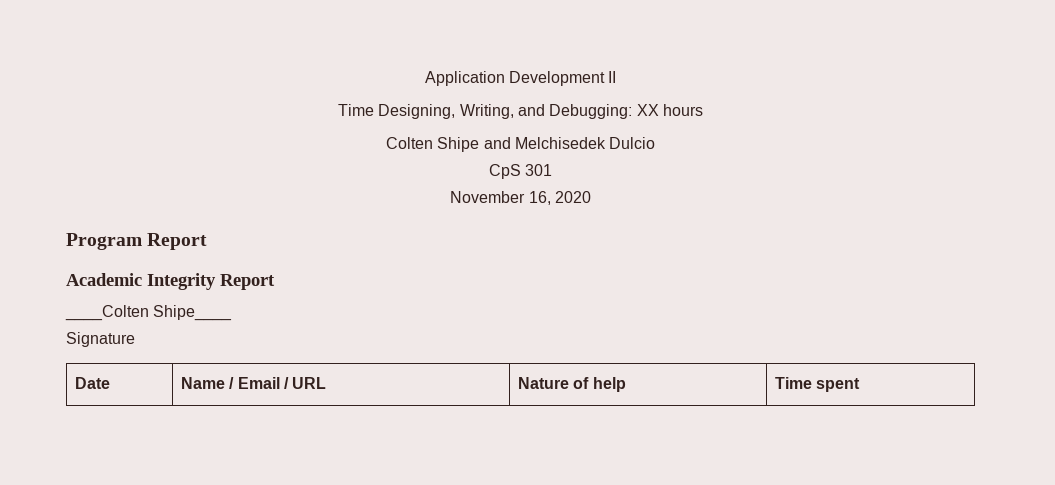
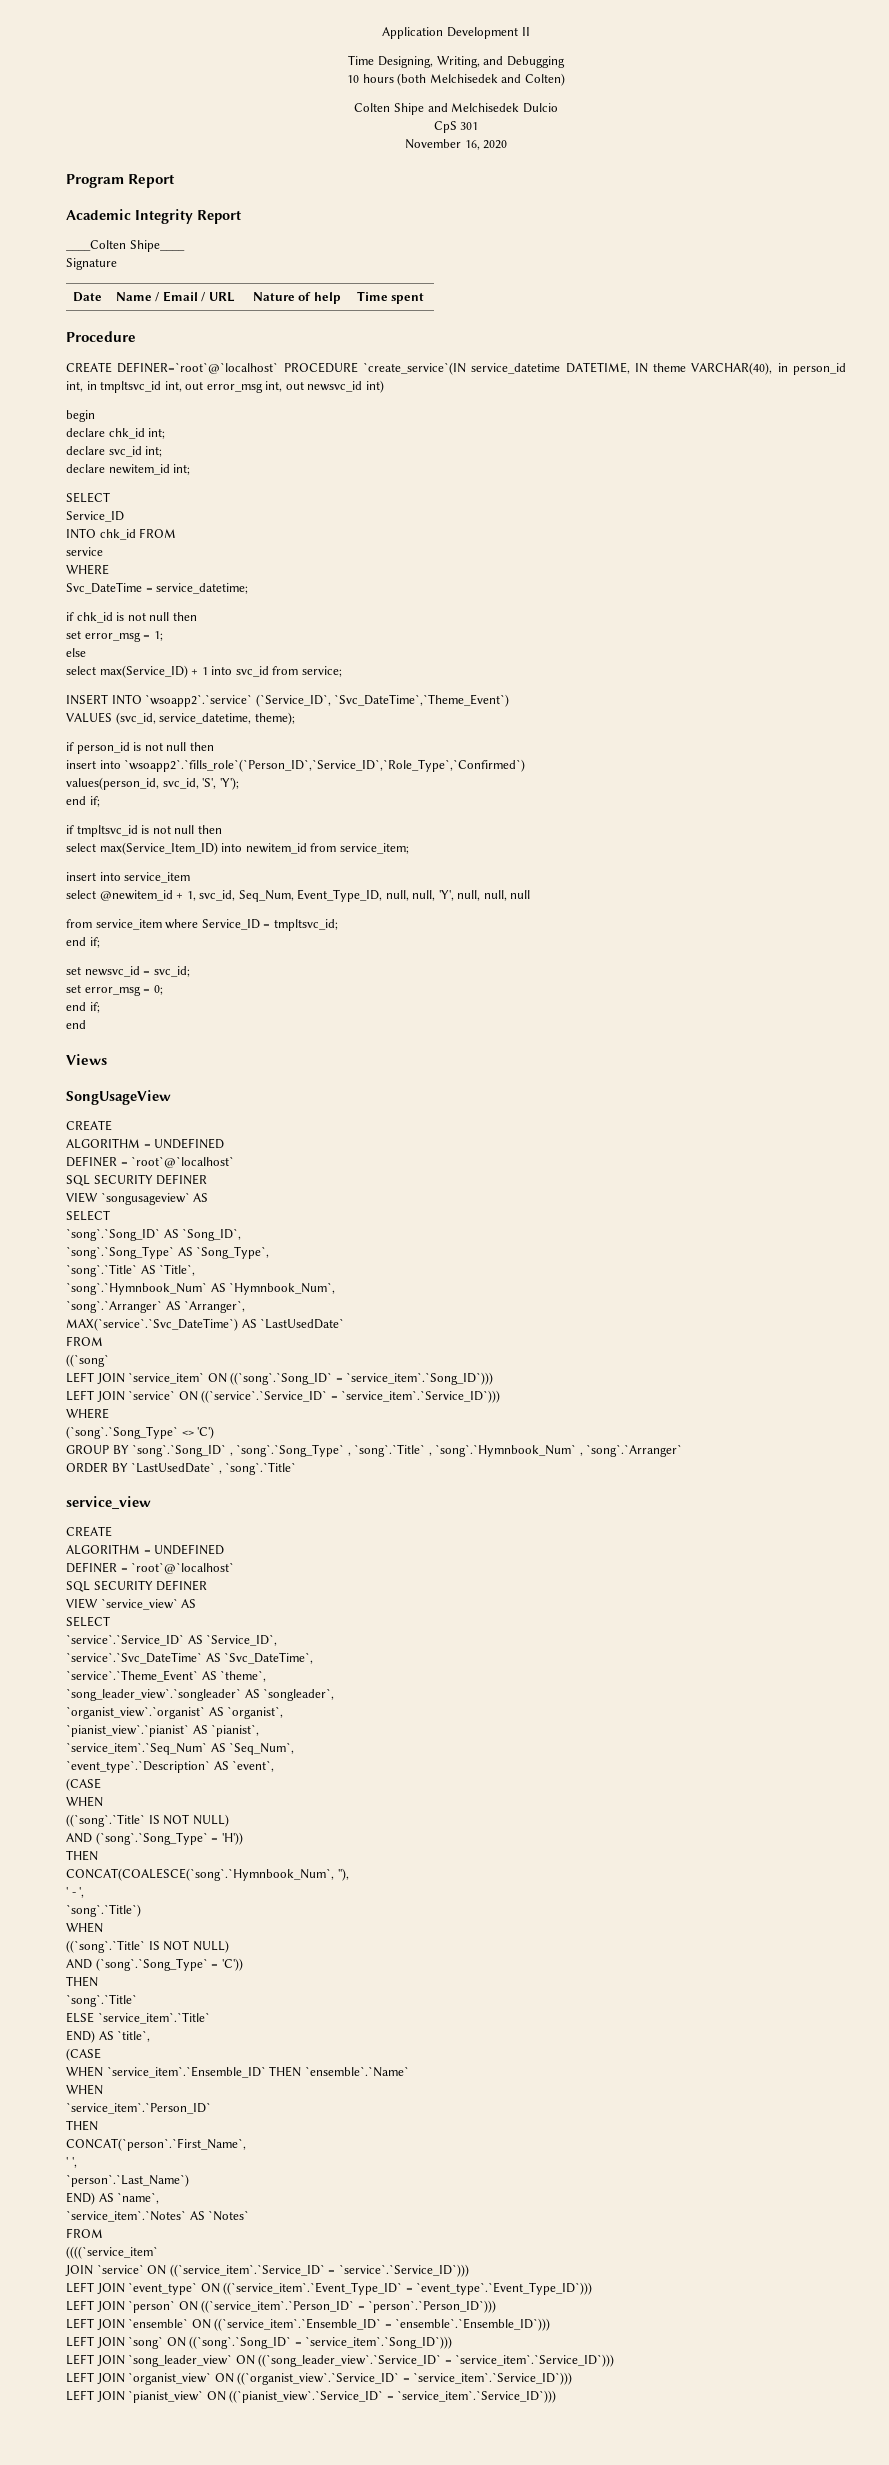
[549,104,659,119] Debugging: XX -> [506,56,565,68] [347,75,360,83] Debugging // 10
(703, 110) none -> [397,73,565,86] (both Melchisedek and Colten)
(861, 385) none -> [66,331,136,342] [66,362,846,375] [66,380,384,393] [66,410,95,422] [66,428,166,439] [66,446,163,457] [66,464,191,475] [66,492,110,503] [66,511,124,522] [66,528,177,540] [66,547,103,556] [66,564,109,575] [66,582,249,594] [66,612,197,623] [66,630,163,642] [66,648,86,657] [66,665,342,678] [66,694,510,707] [66,712,295,725] [66,742,214,754] [66,759,526,772] [66,777,239,790] [66,796,100,807] [66,825,222,837] [66,842,409,855] [66,872,191,883] [66,889,531,902] [66,919,338,931] [66,937,100,948] [66,966,190,977] [66,984,163,996] [66,1002,100,1013] [66,1020,86,1029] [66,1054,107,1065] [66,1090,171,1105] [66,1120,112,1131] [66,1138,225,1149] [66,1156,235,1168] [66,1174,208,1186] [66,1192,209,1205] [66,1210,110,1221] [66,1228,242,1241] [66,1246,270,1259] [66,1264,196,1277] [66,1282,336,1295] [66,1300,246,1313] [66,1318,345,1331] [66,1336,103,1346] [66,1354,109,1367] [66,1372,494,1385] [66,1390,501,1403] [66,1408,109,1419] [66,1426,215,1439] [66,1444,683,1457] [66,1462,297,1475] [66,1496,151,1509] [66,1526,112,1537] [66,1544,225,1555] [66,1562,235,1574] [66,1580,208,1592] [66,1598,197,1610] [66,1616,110,1627] [66,1634,278,1646] [66,1652,314,1664] [66,1670,267,1682] [66,1688,335,1701] [66,1706,284,1719] [66,1724,260,1737] [66,1742,295,1755] [66,1760,275,1773] [66,1778,101,1791] [66,1796,103,1807] [66,1814,229,1827] [66,1832,243,1845] [66,1850,98,1861] [66,1868,349,1881] [66,1887,85,1898] [66,1904,141,1917] [66,1922,103,1933] [66,1940,229,1953] [66,1958,243,1971] [66,1976,98,1987] [66,1994,137,2007] [66,2012,210,2024] [66,2030,151,2043] [66,2048,101,2061] [66,2066,409,2078] [66,2084,103,2095] [66,2102,211,2114] [66,2120,98,2131] [66,2138,246,2151] [66,2157,77,2168] [66,2174,189,2187] [66,2192,160,2205] [66,2210,250,2222] [66,2228,103,2238] [66,2246,158,2259] [65,2264,469,2277] [66,2282,593,2295] [66,2300,497,2313] [66,2318,551,2331] [66,2336,453,2349] [66,2354,615,2367] [66,2372,573,2385] [66,2390,557,2403] // Procedure // CREATE DEFINER=`root`@`localhost` PROCEDURE `create_service`(IN service_datetime DATETIME, IN theme VARCHAR(40), in person_id int, in tmpltsvc_id int, out error_msg int, out newsvc_id int) // begin // declare chk_id int; // declare svc_id int; // declare newitem_id int; // SELECT // Service_ID // INTO chk_id FROM // service // WHERE // Svc_DateTime = service_datetime; // if chk_id is not null then // set error_msg = 1; // else // select max(Service_ID) + 1 into svc_id from service; // INSERT INTO `wsoapp2`.`service` (`Service_ID`, `Svc_DateTime`,`Theme_Event`) // VALUES (svc_id, service_datetime, theme); // if person_id is not null then // insert into `wsoapp2`.`fills_role`(`Person_ID`,`Service_ID`,`Role_Type`,`Confirmed`) // values(person_id, svc_id, 'S', 'Y'); // end if; // if tmpltsvc_id is not null then // select max(Service_Item_ID) into newitem_id from service_item; // insert into service_item // select @newitem_id + 1, svc_id, Seq_Num, Event_Type_ID, null, null, 'Y', null, null, null // from service_item where Service_ID = tmpltsvc_id; // end if; // set newsvc_id = svc_id; // set error_msg = 0; // end if; // end // Views // SongUsageView // CREATE // ALGORITHM = UNDEFINED // DEFINER = `root`@`localhost` // SQL SECURITY DEFINER // VIEW `songusageview` AS // SELECT // `song`.`Song_ID` AS `Song_ID`, // `song`.`Song_Type` AS `Song_Type`, // `song`.`Title` AS `Title`, // `song`.`Hymnbook_Num` AS `Hymnbook_Num`, // `song`.`Arranger` AS `Arranger`, // MAX(`service`.`Svc_DateTime`) AS `LastUsedDate` // FROM // ((`song` // LEFT JOIN `service_item` ON ((`song`.`Song_ID` = `service_item`.`Song_ID`))) // LEFT JOIN `service` ON ((`service`.`Service_ID` = `service_item`.`Service_ID`))) // WHERE // (`song`.`Song_Type` <> 'C') // GROUP BY `song`.`Song_ID` , `song`.`Song_Type` , `song`.`Title` , `song`.`Hymnbook_Num` , `song`.`Arranger` // ORDER BY `LastUsedDate` , `song`.`Title` // service_view // CREATE // ALGORITHM = UNDEFINED // DEFINER = `root`@`localhost` // SQL SECURITY DEFINER // VIEW `service_view` AS // SELECT // `service`.`Service_ID` AS `Service_ID`, // `service`.`Svc_DateTime` AS `Svc_DateTime`, // `service`.`Theme_Event` AS `theme`, // `song_leader_view`.`songleader` AS `songleader`, // `organist_view`.`organist` AS `organist`, // `pianist_view`.`pianist` AS `pianist`, // `service_item`.`Seq_Num` AS `Seq_Num`, // `event_type`.`Description` AS `event`, // (CASE // WHEN // ((`song`.`Title` IS NOT NULL) // AND (`song`.`Song_Type` = 'H')) // THEN // CONCAT(COALESCE(`song`.`Hymnbook_Num`, ''), // ' - ', // `song`.`Title`) // WHEN // ((`song`.`Title` IS NOT NULL) // AND (`song`.`Song_Type` = 'C')) // THEN // `song`.`Title` // ELSE `service_item`.`Title` // END) AS `title`, // (CASE // WHEN `service_item`.`Ensemble_ID` THEN `ensemble`.`Name` // WHEN // `service_item`.`Person_ID` // THEN // CONCAT(`person`.`First_Name`, // ' ', // `person`.`Last_Name`) // END) AS `name`, // `service_item`.`Notes` AS `Notes` // FROM // ((((`service_item` // JOIN `service` ON ((`service_item`.`Service_ID` = `service`.`Service_ID`))) // LEFT JOIN `event_type` ON ((`service_item`.`Event_Type_ID` = `event_type`.`Event_Type_ID`))) // LEFT JOIN `person` ON ((`service_item`.`Person_ID` = `person`.`Person_ID`))) // LEFT JOIN `ensemble` ON ((`service_item`.`Ensemble_ID` = `ensemble`.`Ensemble_ID`))) // LEFT JOIN `song` ON ((`song`.`Song_ID` = `service_item`.`Song_ID`))) // LEFT JOIN `song_leader_view` ON ((`song_leader_view`.`Service_ID` = `service_item`.`Service_ID`))) // LEFT JOIN `organist_view` ON ((`organist_view`.`Service_ID` = `service_item`.`Service_ID`))) // LEFT JOIN `pianist_view` ON ((`pianist_view`.`Service_ID` = `service_item`.`Service_ID`)))

